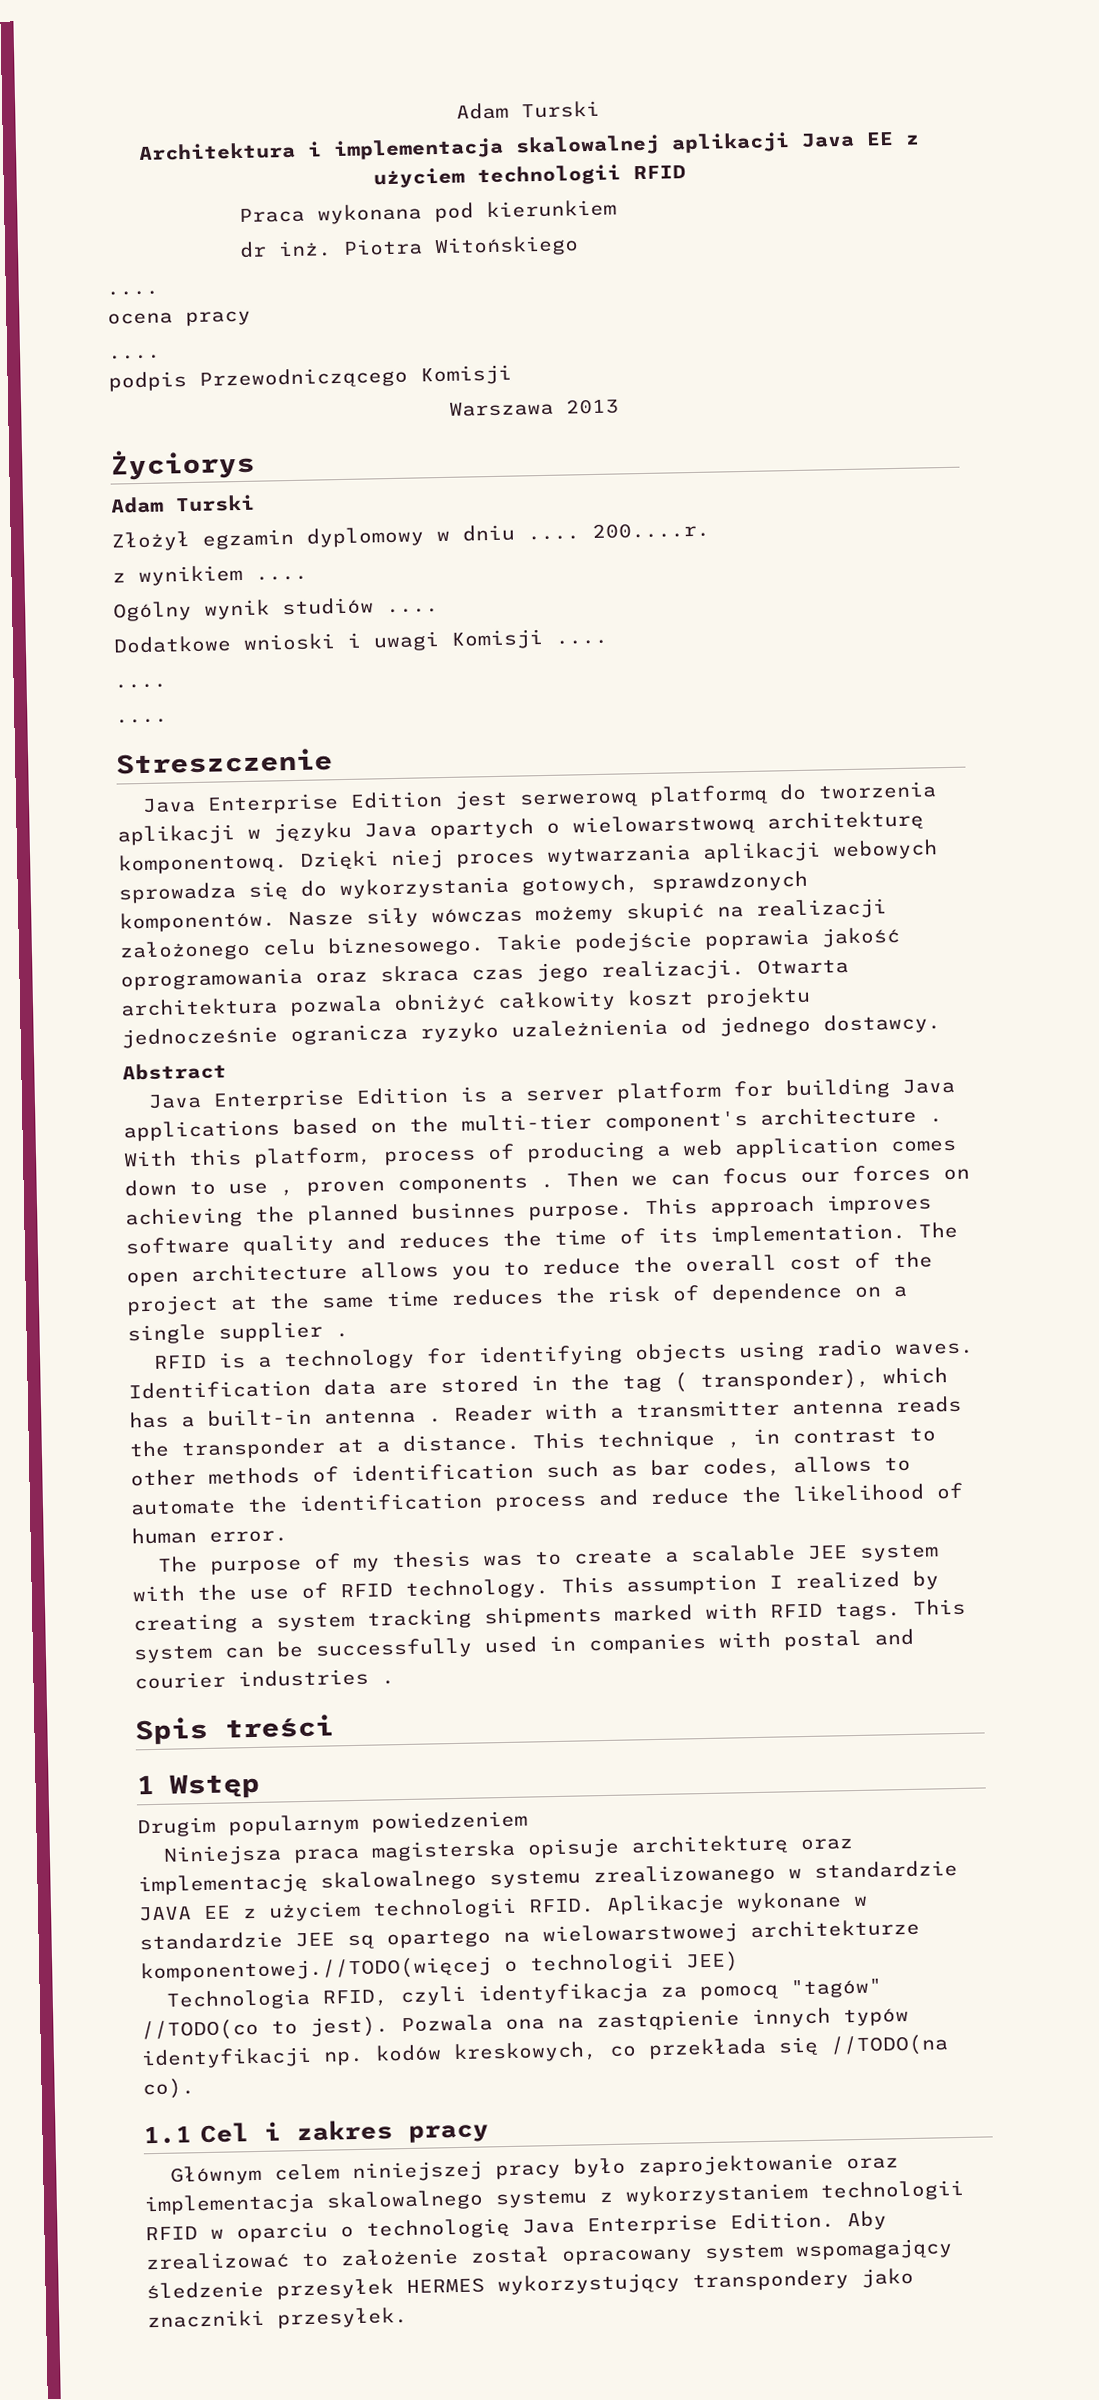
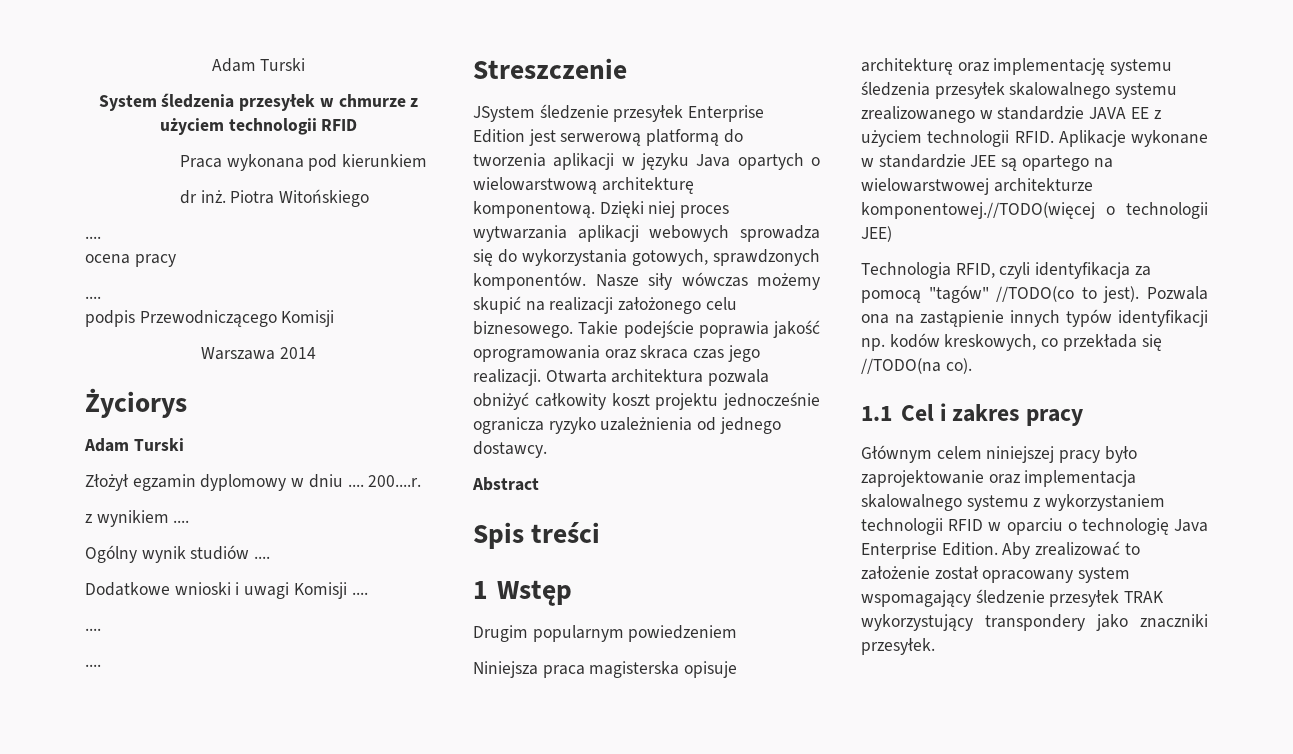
[456,100,600,120] [137,131,894,161] Adam Turski // Architektura i implementacja skalowalnej aplikacji Java EE -> [211,58,306,72] [98,93,406,111] Adam Turski // System śledzenia przesyłek w chmurze
[566,398,619,415] 2013 -> [279,347,316,359] 2014
[142,797,197,814] Java -> [473,104,684,122] JSystem śledzenie przesyłek
[148,1078,956,1111] [123,1106,943,1142] [123,1136,957,1168] [124,1164,970,1197] [125,1193,932,1229] [125,1221,958,1256] [126,1251,933,1287] [126,1282,907,1316] [127,1321,349,1345] [154,1339,975,1371] [128,1367,948,1400] [129,1395,962,1429] [129,1427,936,1460] [130,1455,911,1487] [130,1482,964,1516] [131,1527,288,1545] [158,1543,940,1575] [132,1570,939,1602] [133,1598,966,1635] [133,1628,914,1664] [134,1668,395,1690] // Java Enterprise Edition is a server platform for building Java applications based on the multi-tier component's architecture . With this platform, process of producing a web application comes down to use , proven components . Then we can focus our forces on achieving the planned businnes purpose. This approach improves software quality and reduces the time of its implementation. The open architecture allows you to reduce the overall cost of the project at the same time reduces the risk of dependence on a single supplier . // RFID is a technology for identifying objects using radio waves. Identification data are stored in the tag ( transponder), which has a built-in antenna . Reader with a transmitter antenna reads the transponder at a distance. This technique , in contrast to other methods of identification such as bar codes, allows to automate the identification process and reduce the likelihood of human error. // The purpose of my thesis was to create a scalable JEE system with the use of RFID technology. This assumption I realized by creating a system tracking shipments marked with RFID tags. This system can be successfully used in companies with postal and courier industries . -> (539, 484) none
(308, 1884) none -> [1110,59,1173,75] [861,81,1005,99] systemu śledzenia przesyłek
[406,2277,485,2295] HERMES -> [1124,591,1165,603] TRAK

